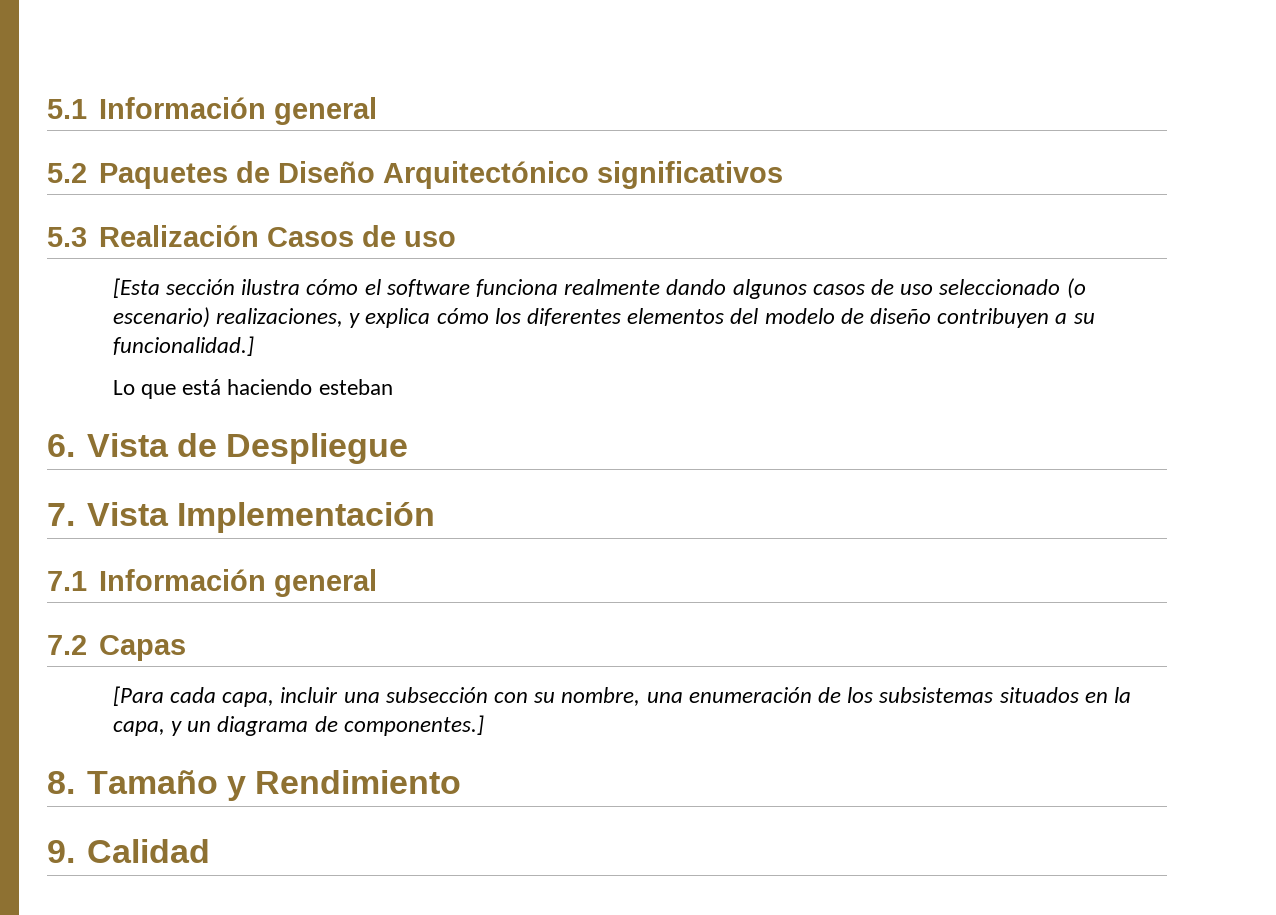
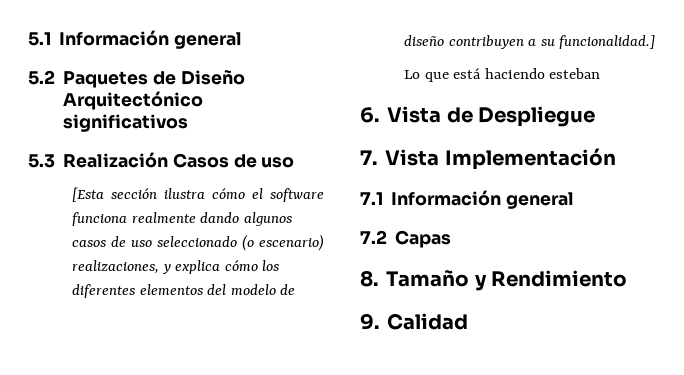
[112,686,1132,707] [112,715,484,736] // [Para cada capa, incluir una subsección con su nombre, una enumeración de los subsistemas situados en la capa, y un diagrama de componentes.] -> (452, 239) none

